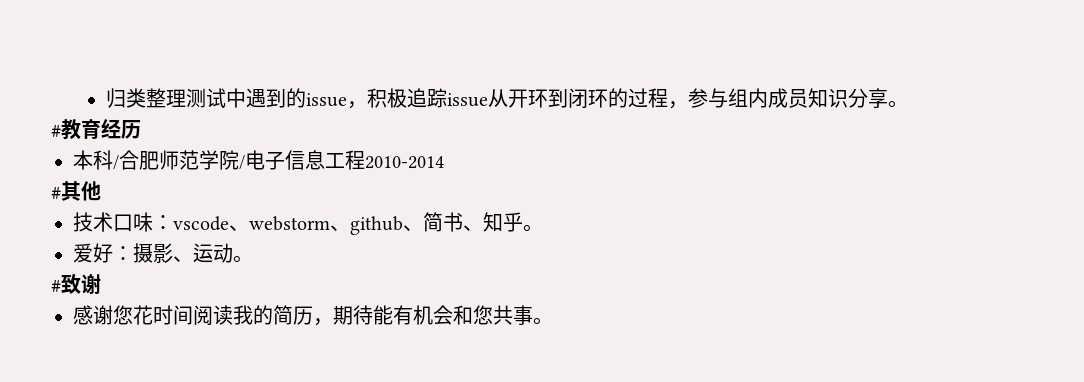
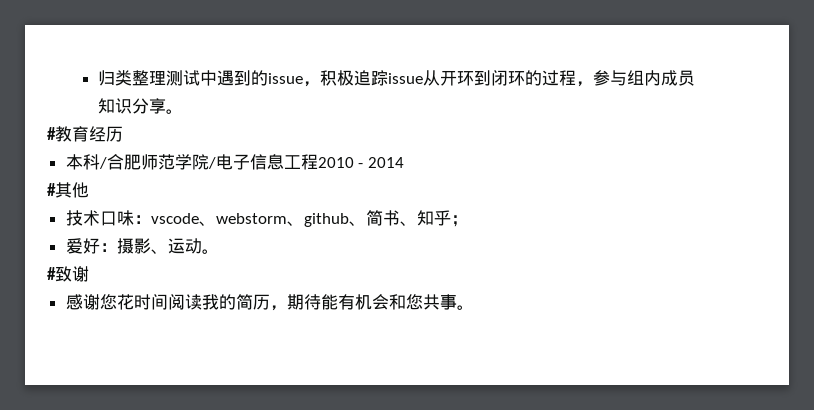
[365,156,444,169] 2010-2014 -> [317,157,404,168] 2010 - 2014
[523,224,543,232] 。 -> [450,215,468,227] ；

